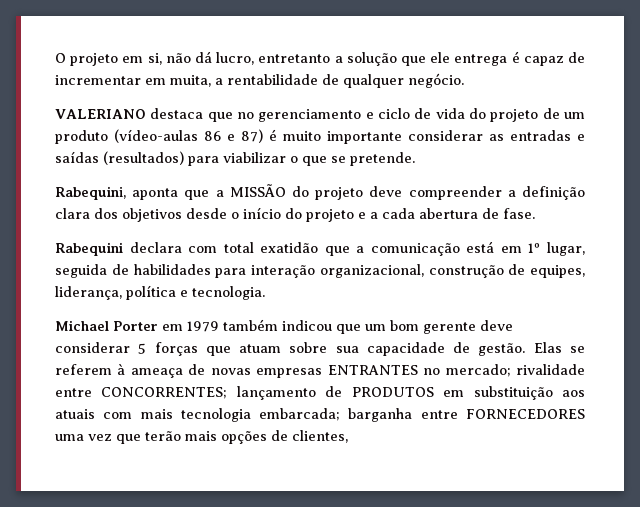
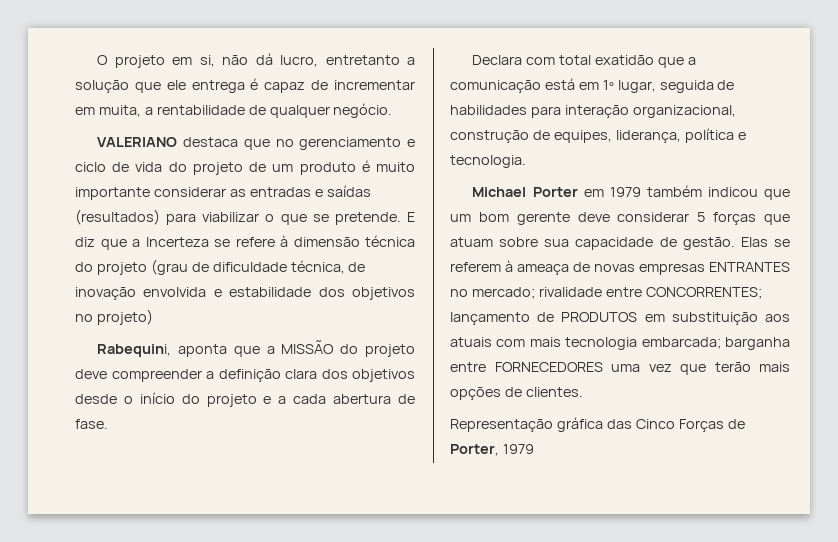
[114,129,263,143] (vídeo-aulas 86 e 87) -> (356, 168) none
(415, 159) none -> [407,212,416,222] [75,235,415,250] [75,259,366,275] [75,287,415,300] [75,309,153,325] E diz que a Incerteza se refere à dimensão técnica do projeto (grau de dificuldade técnica, de inovação envolvida e estabilidade dos objetivos no projeto)
[55,242,182,256] Rabequini declara -> [472,55,523,65] Declara
[292,430,348,443] clientes, -> [525,387,583,397] [450,417,745,432] [450,444,534,456] clientes. // Representação gráfica das Cinco Forças de Porter, 1979

